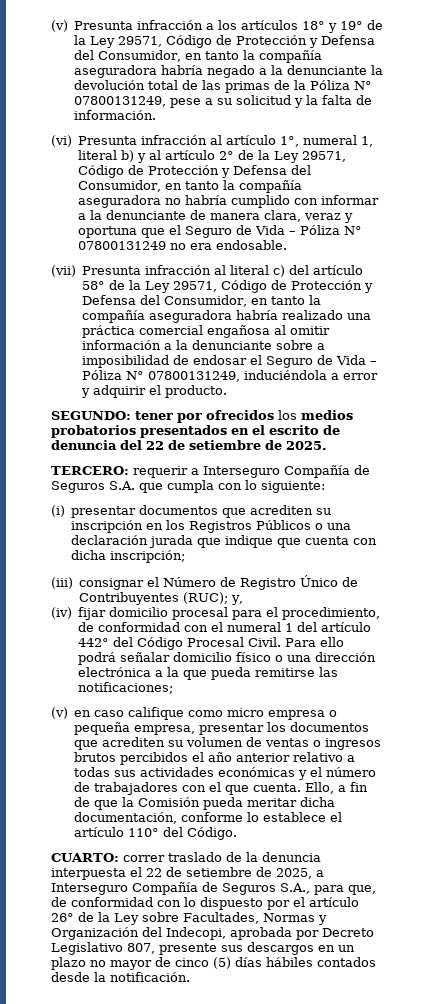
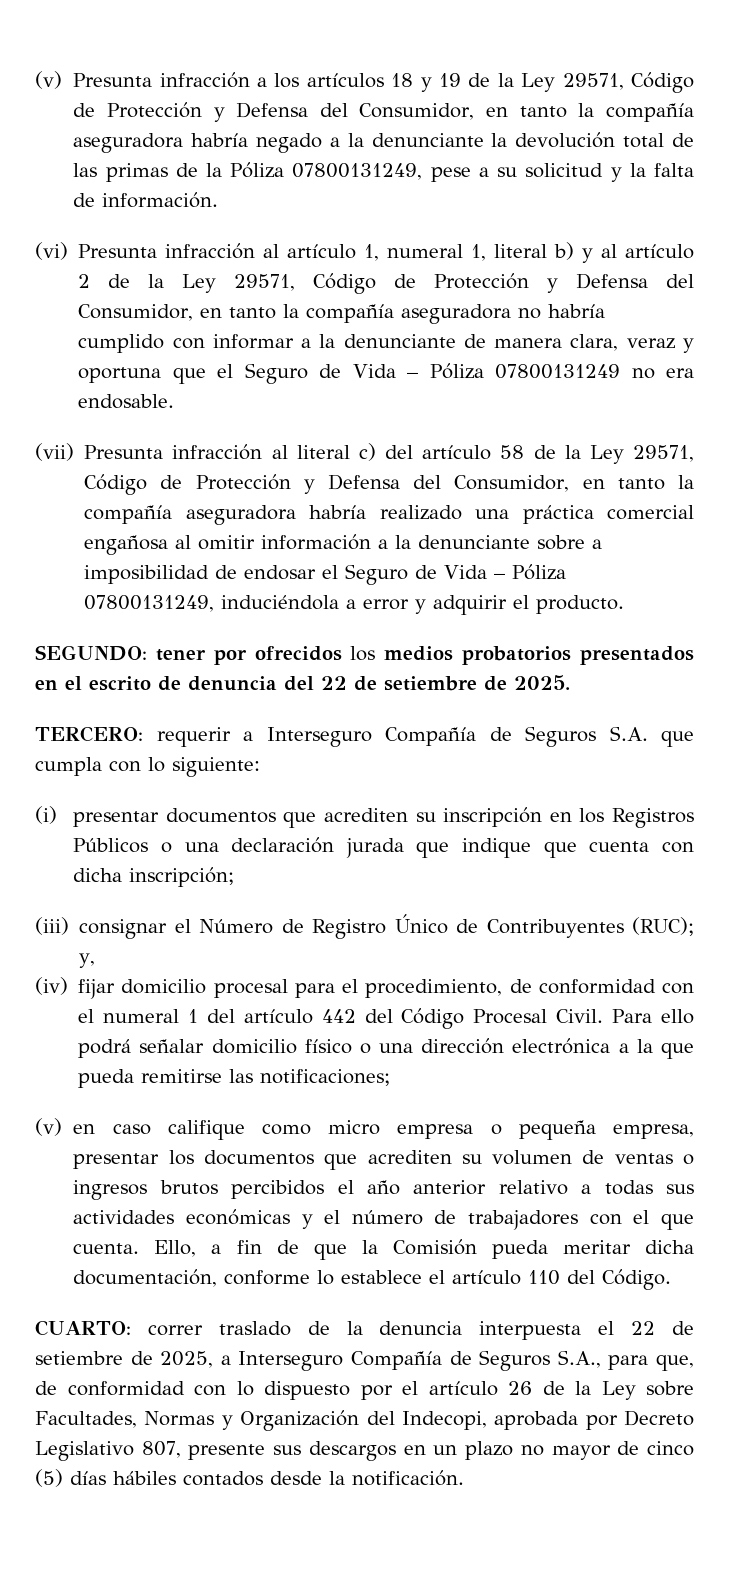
[302,21,364,33] 18° y 19° -> [391,73,462,92] 18 y 19
[354,81,373,90] N° -> (285, 170) none
[280,136,300,147] 1°, -> [364,244,380,261] 1,
[219,151,235,160] 2° -> [78,274,91,288] 2
[344,226,363,235] N° -> (484, 371) none
[82,281,106,290] 58° -> [500,445,525,459] 58
[126,371,145,380] N° -> (567, 572) none
[78,638,110,647] 442° -> [321,1009,356,1023] 442
[128,828,160,837] 110° -> [528,1270,561,1285] 110
[51,913,74,922] 26° -> [508,1381,532,1395] 26

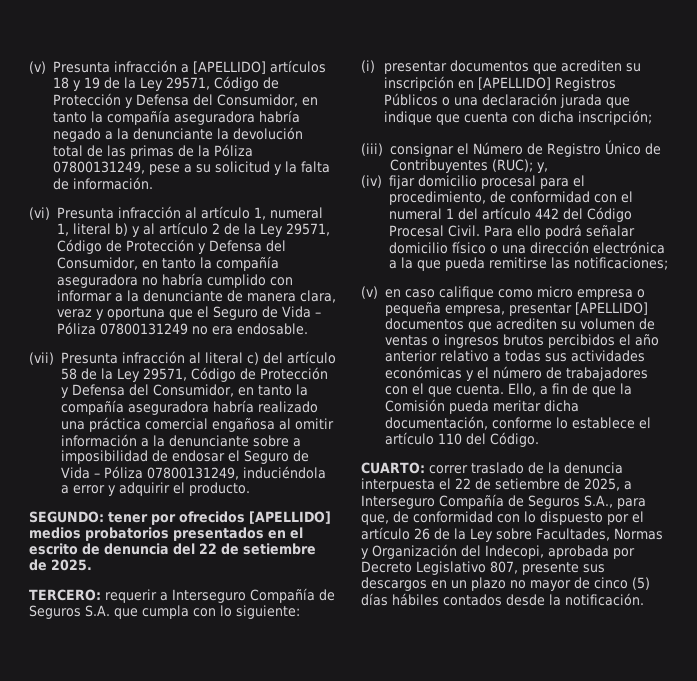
[274,73,300,88] los -> [192,61,266,74] [APELLIDO]
[350,646,376,661] los -> [249,511,331,524] [APELLIDO]
[579,808,605,823] los -> [477,77,551,90] [APELLIDO]
[168,1150,194,1165] los -> [574,302,648,315] [APELLIDO]

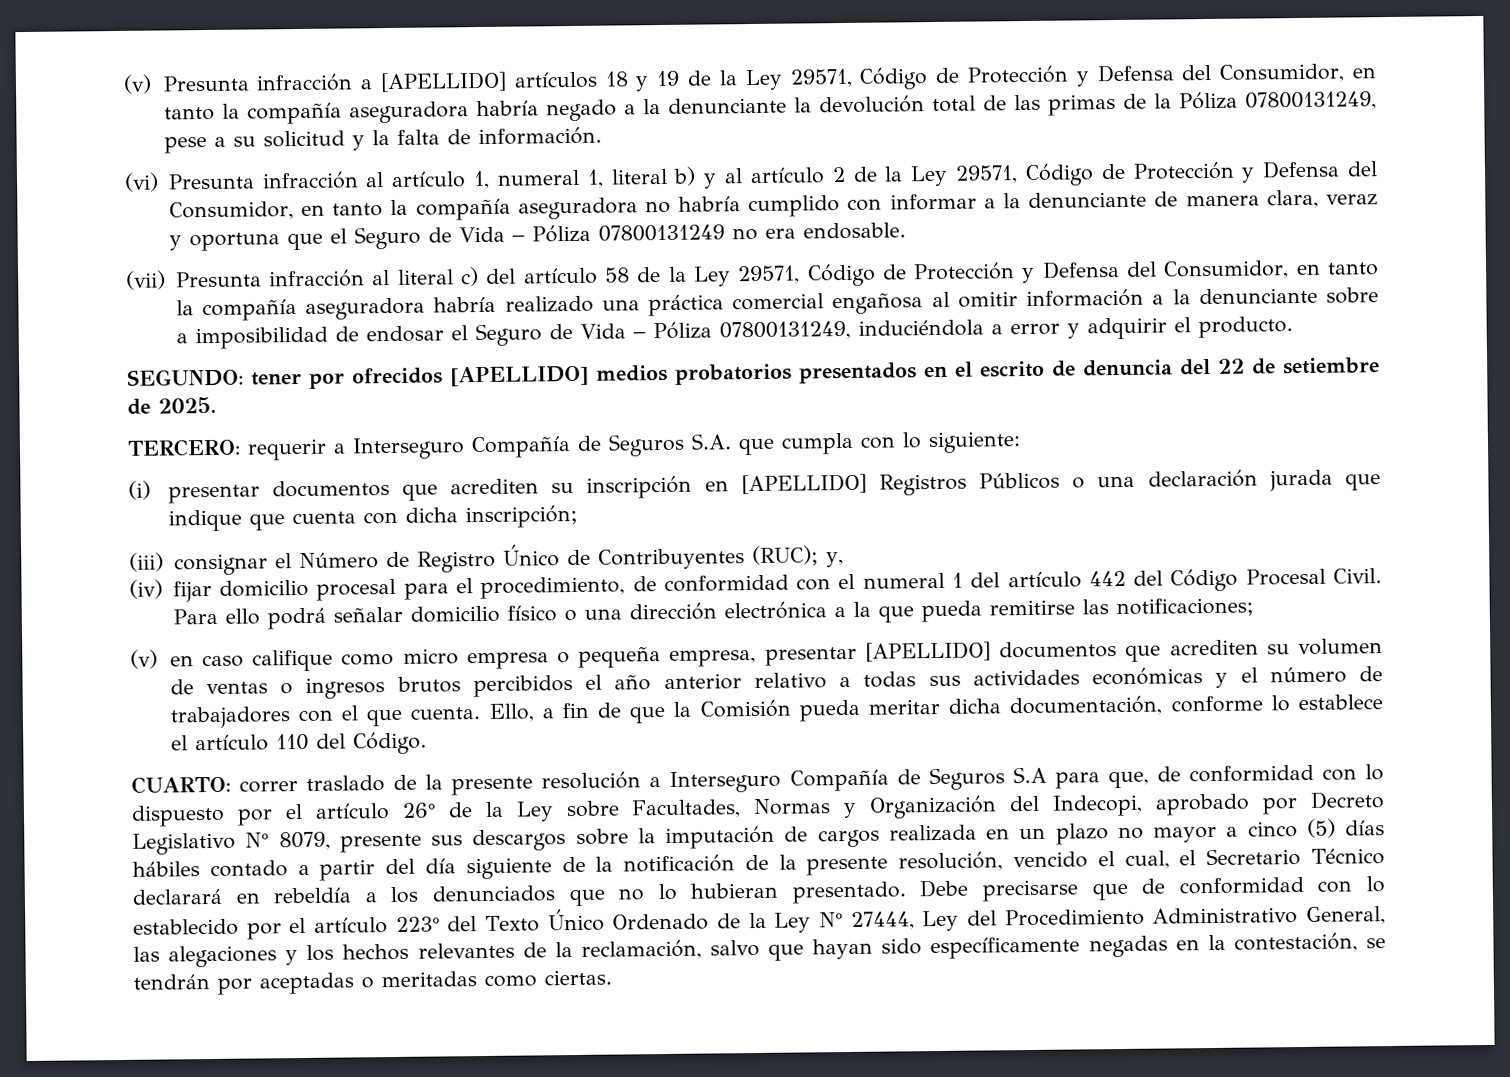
[564,462,623,474] [361,478,632,492] [361,494,613,509] denuncia interpuesta el 22 de setiembre de 2025, a Interseguro Compañía de Seguros S.A., -> [451,766,1047,796] presente resolución a Interseguro Compañía de Seguros S.A
[414,528,430,540] 26 -> [401,802,436,818] 26°
[548,545,609,559] aprobada -> [1155,793,1251,816] aprobado
[490,561,518,574] 807, -> [245,831,331,851] N° 8079,
(427, 584) none -> [575,824,977,850] sobre la imputación de cargos realizada
[574,577,590,589] de -> [1226,826,1239,837] a
[443,593,644,606] contados desde la notificación. -> [209,848,1386,881] [132,876,1385,907] [133,906,1386,940] [133,932,1386,968] [133,969,612,995] contado a partir del día siguiente de la notificación de la presente resolución, vencido el cual, el Secretario Técnico declarará en rebeldía a los denunciados que no lo hubieran presentado. Debe precisarse que de conformidad con lo establecido por el artículo 223° del Texto Único Ordenado de la Ley N° 27444, Ley del Procedimiento Administrativo General, las alegaciones y los hechos relevantes de la reclamación, salvo que hayan sido específicamente negadas en la contestación, se tendrán por aceptadas o meritadas como ciertas.

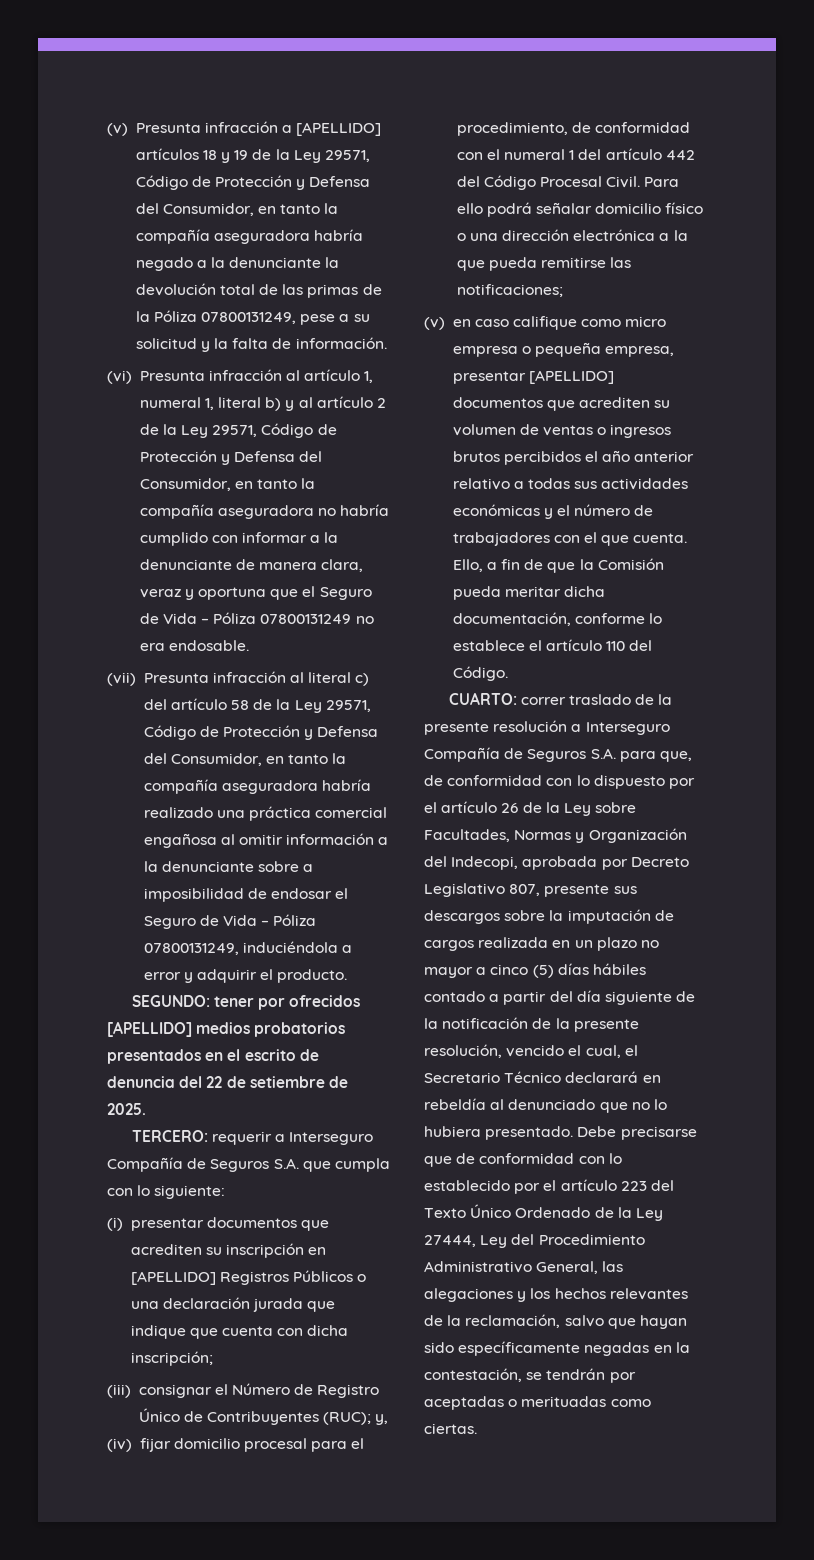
[1012,766,1047,784] S.A -> [590,748,616,759] S.A.
[401,802,436,818] 26° -> [501,803,519,813] 26
[1155,793,1251,816] aprobado -> [522,856,598,870] aprobada
[245,831,331,851] N° 8079, -> [509,884,541,896] 807,
[364,885,555,904] a los denunciados -> [490,1099,596,1110] al denunciado
[690,882,779,899] hubieran -> [424,1126,481,1137] hubiera
[395,916,440,932] 223° -> [620,1181,647,1191] 223
[818,912,843,928] N° -> (663, 1214) none
[381,971,477,988] meritadas -> [521,1396,607,1407] merituadas

